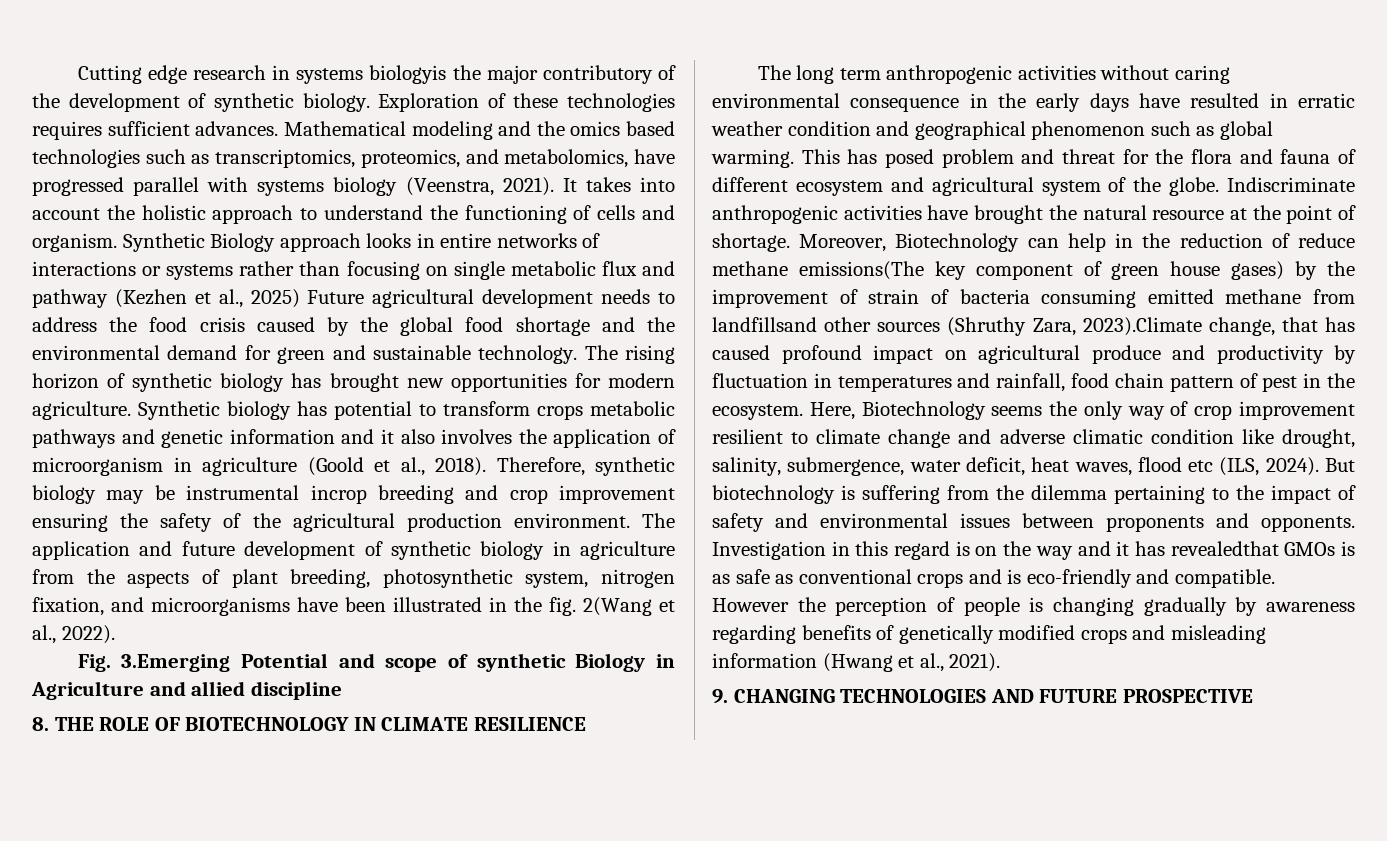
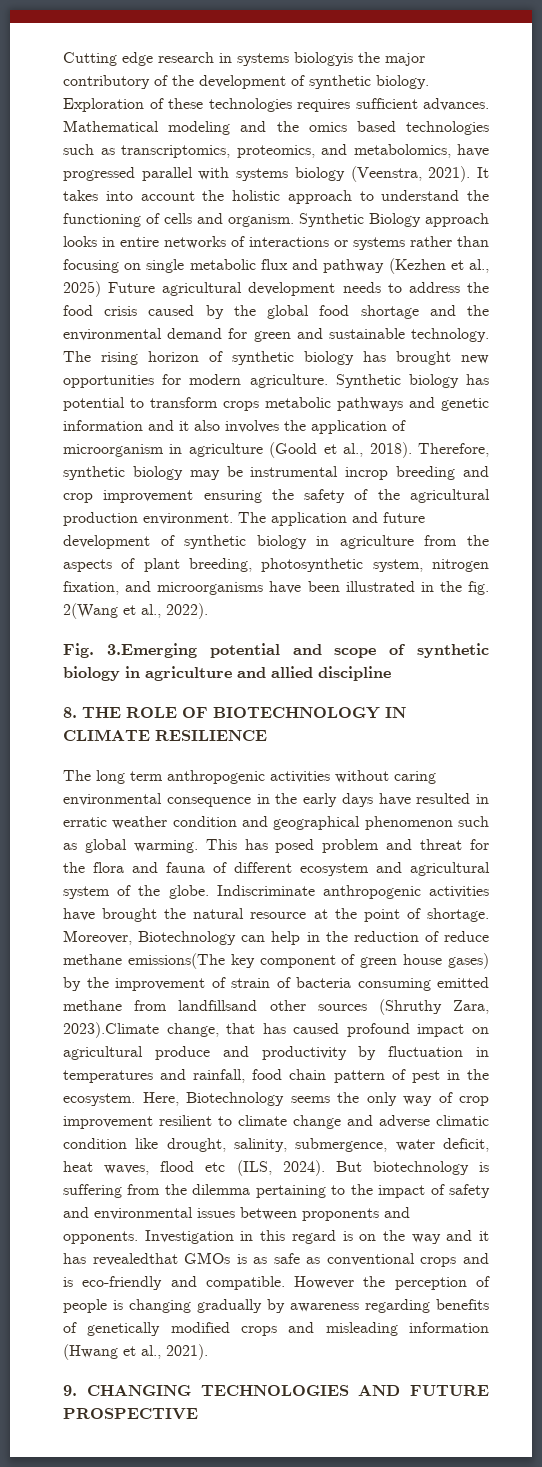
[240,653,328,668] Potential -> [209,643,280,658] potential
[575,653,675,672] [31,681,144,700] Biology in Agriculture -> [63,666,232,681] biology in agriculture

